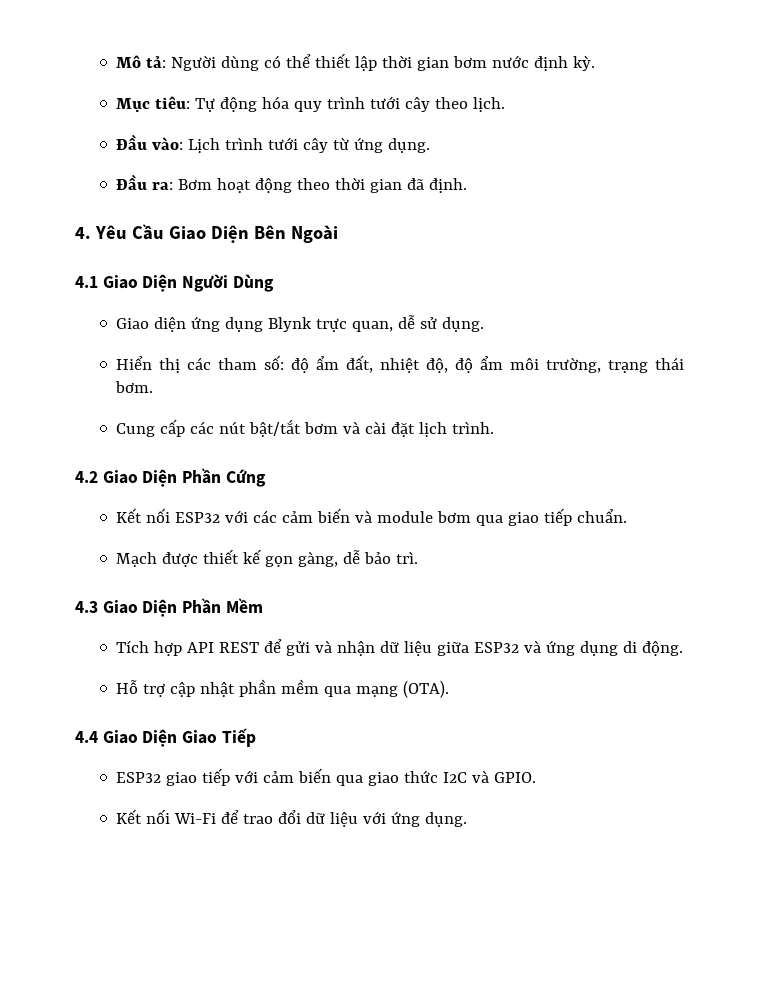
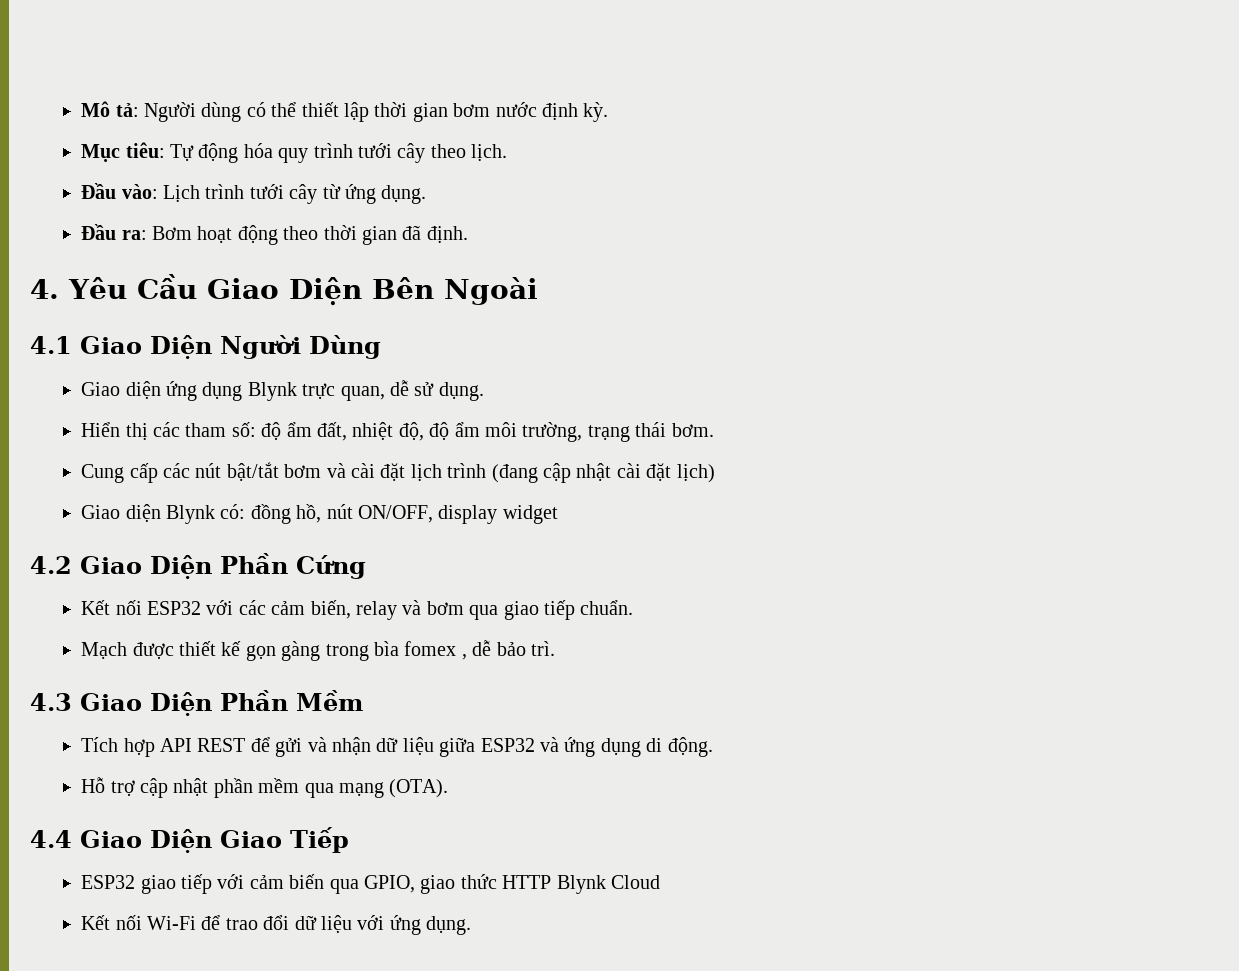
[452,421,495,434] trình. -> [447,463,715,483] [81,504,558,524] trình (đang cập nhật cài đặt lịch) // Giao diện Blynk có: đồng hồ, nút ON/OFF, display widget
[317,508,434,523] biến và module -> [310,600,422,620] biến, relay và
[298,551,339,567] gàng, -> [281,641,467,661] gàng trong bìa fomex ,
(364, 780) none -> [364,875,416,893] GPIO,
[443,770,537,783] I2C và GPIO. -> [502,875,661,894] HTTP Blynk Cloud

